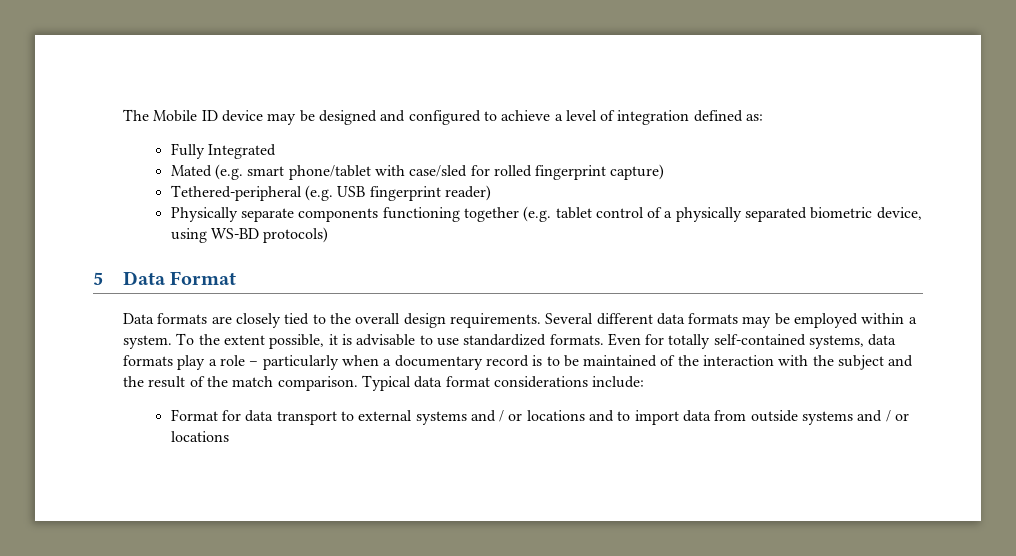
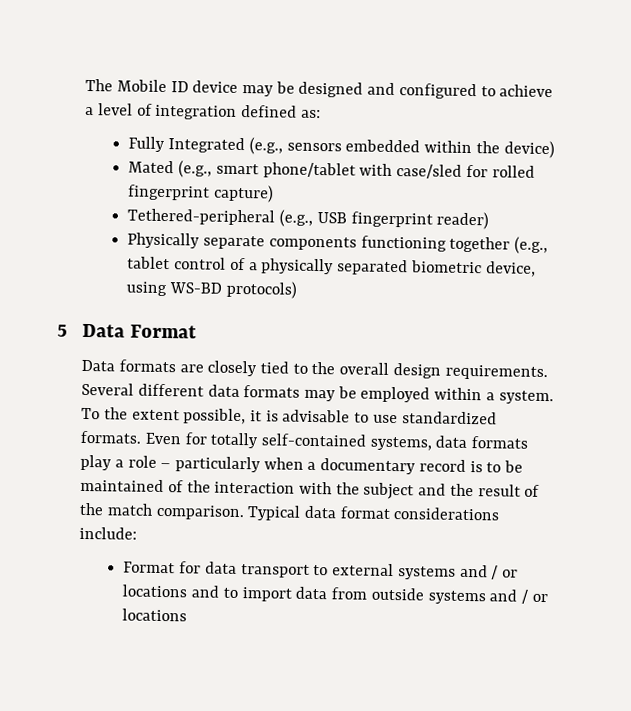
(276, 151) none -> [248,137,555,159] (e.g., sensors embedded within the device)
[214,164,243,180] (e.g. -> [178,160,213,178] (e.g.,
[304,185,333,201] (e.g. -> [279,209,314,227] (e.g.,
[523,206,552,222] (e.g. -> [514,236,549,255] (e.g.,

